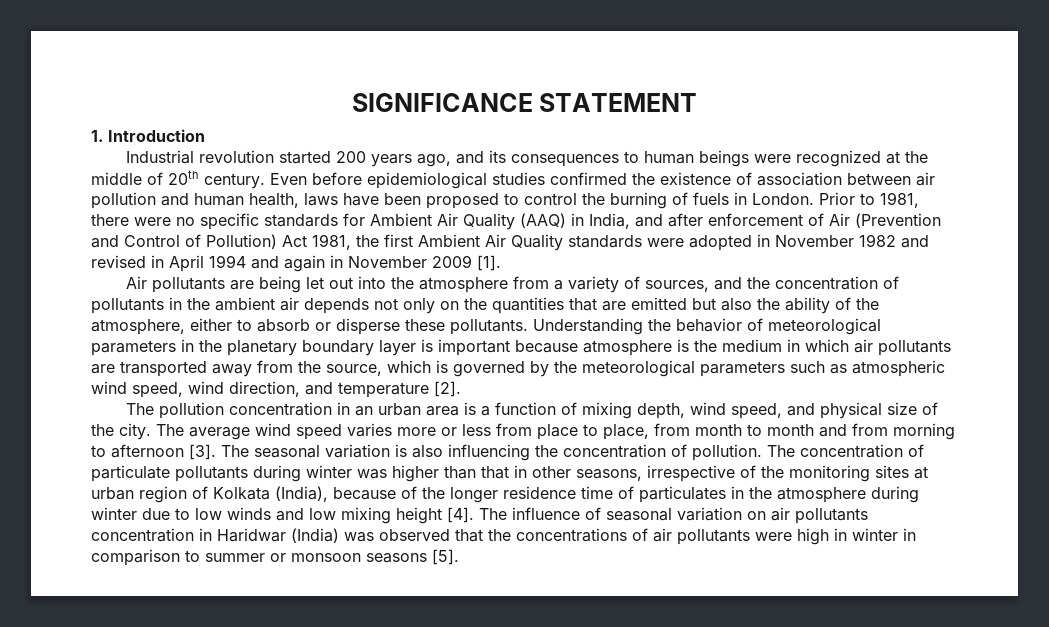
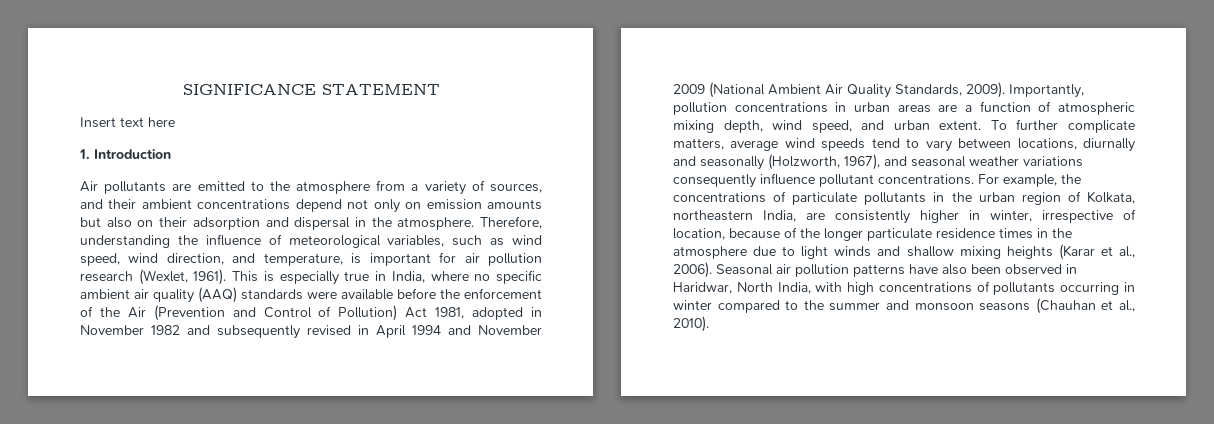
(698, 102) none -> [80,117,175,128] // Insert text here
[125,150,928,167] [91,170,935,189] [91,192,919,209] [91,213,703,230] Industrial revolution started 200 years ago, and its consequences to human beings were recognized at the middle of 20th century. Even before epidemiological studies confirmed the existence of association between air pollution and human health, laws have been proposed to control the burning of fuels in London. Prior to 1981, there were no specific standards for Ambient Air Quality (AAQ) in India, and after -> [80,180,542,195] [80,199,542,213] [80,216,542,230] [80,234,542,248] [80,252,543,266] [80,269,543,285] [80,287,460,303] Air pollutants are emitted to the atmosphere from a variety of sources, and their ambient concentrations depend not only on emission amounts but also on their adsorption and dispersal in the atmosphere. Therefore, understanding the influence of meteorological variables, such as wind speed, wind direction, and temperature, is important for air pollution research (Wexlet, 1961). This is especially true in India, where no specific ambient air quality (AAQ) standards were available before the
(824, 219) none -> [99,307,120,317] the
[356,234,684,251] the first Ambient Air Quality standards were -> (465, 313) none
(929, 241) none -> [217,325,300,339] subsequently
[284,255,501,272] [125,276,899,293] [91,297,879,314] [91,318,881,335] [91,339,951,356] [91,360,945,377] [91,381,461,398] [125,402,476,419] again in November 2009 [1]. // Air pollutants are being let out into the atmosphere from a variety of sources, and the concentration of pollutants in the ambient air depends not only on the quantities that are emitted but also the ability of the atmosphere, either to absorb or disperse these pollutants. Understanding the behavior of meteorological parameters in the planetary boundary layer is important because atmosphere is the medium in which air pollutants are transported away from the source, which is governed by the meteorological parameters such as atmospheric wind speed, wind direction, and temperature [2]. // The pollution concentration in an urban area is -> [478,325,542,335] [673,82,1084,98] [673,102,958,115] November 2009 (National Ambient Air Quality Standards, 2009). Importantly, pollution concentrations in urban areas are
(577, 408) none -> [1058,102,1135,115] atmospheric
[819,402,938,419] [91,423,955,440] [91,444,924,461] [91,465,928,482] [91,486,726,503] physical size of the city. The average wind speed varies more or less from place to place, from month to month and from morning to afternoon [3]. The seasonal variation is also influencing the concentration of pollution. The concentration of particulate pollutants during winter was higher than that in other seasons, irrespective of the monitoring sites at urban region of Kolkata (India), because of the longer residence time of particulates -> [893,119,1135,133] [673,138,1135,152] [673,154,1083,170] [673,173,1081,188] [673,191,1135,205] [673,209,1136,224] [673,227,1033,241] urban extent. To further complicate matters, average wind speeds tend to vary between locations, diurnally and seasonally (Holzworth, 1967), and seasonal weather variations consequently influence pollutant concentrations. For example, the concentrations of particulate pollutants in the urban region of Kolkata, northeastern India, are consistently higher in winter, irrespective of location, because of the longer particulate residence times
[871,486,919,503] [91,507,137,520] during winter -> (747, 252) none
[195,508,222,520] low -> [801,246,829,259] light
[309,507,868,524] [91,528,916,545] [91,549,459,566] low mixing height [4]. The influence of seasonal variation on air pollutants concentration in Haridwar (India) was observed that the concentrations of air pollutants were high in winter in comparison to summer or monsoon seasons [5]. -> [906,244,1135,260] [673,262,1077,278] [673,281,1135,295] [673,298,1135,314] [673,316,709,332] shallow mixing heights (Karar et al., 2006). Seasonal air pollution patterns have also been observed in Haridwar, North India, with high concentrations of pollutants occurring in winter compared to the summer and monsoon seasons (Chauhan et al., 2010).

